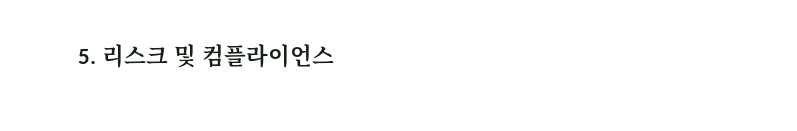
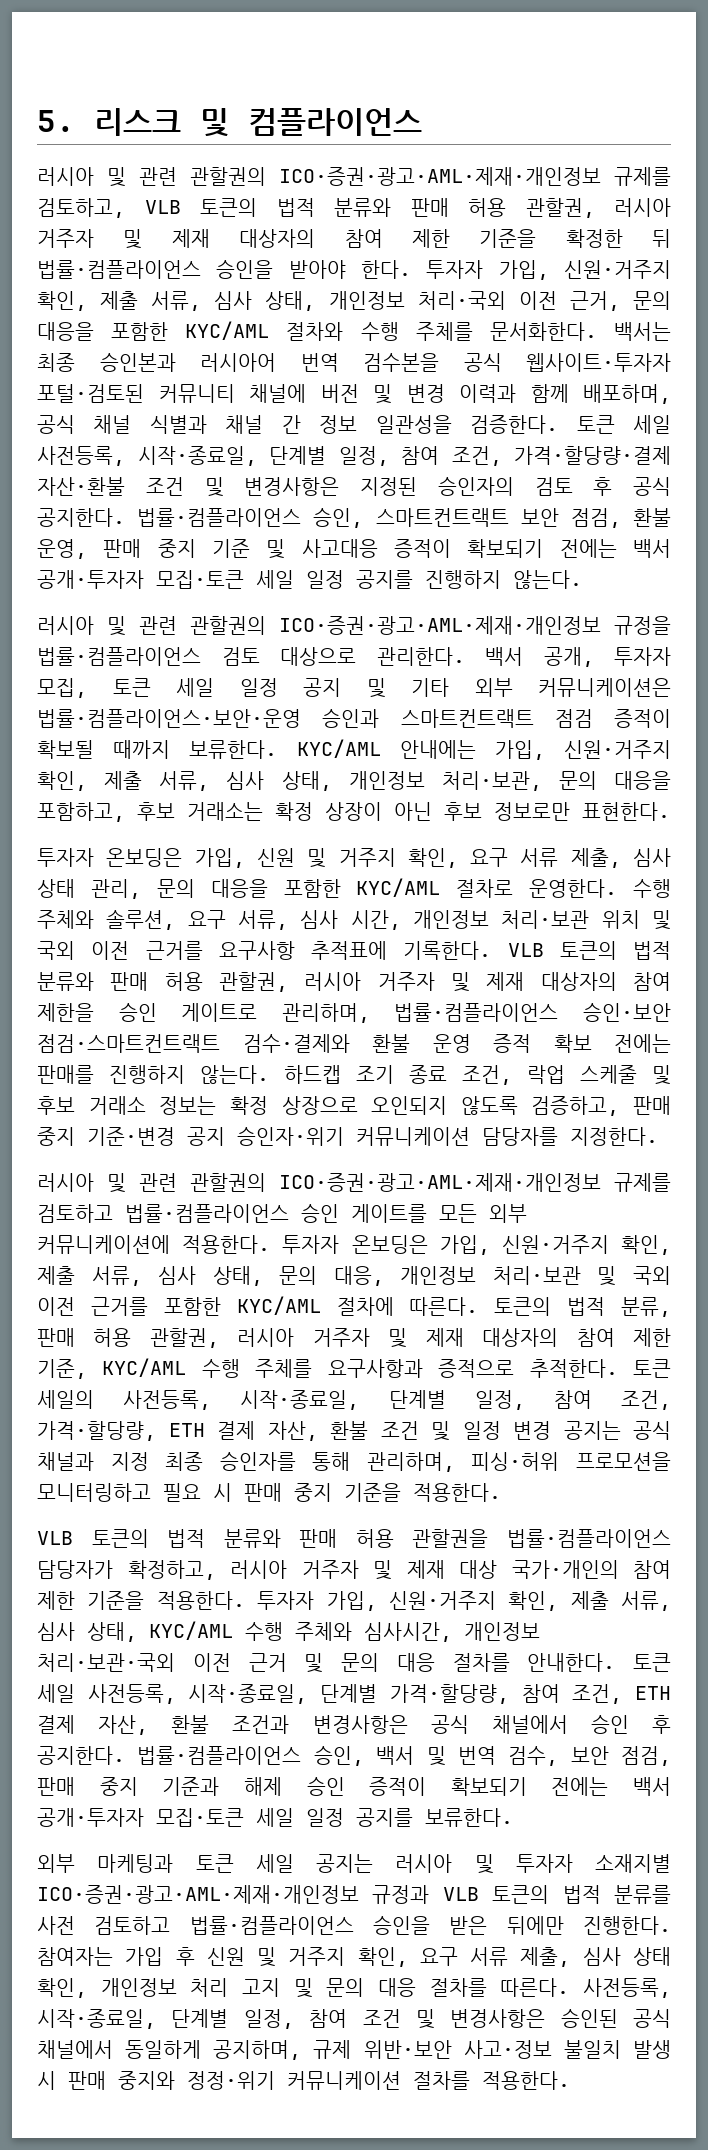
(335, 56) none -> [37,167,671,187] [37,198,671,218] [37,229,671,249] [37,259,671,280] [37,291,671,311] [37,321,671,341] [37,352,671,372] [37,384,671,404] [37,415,671,434] [37,446,671,466] [37,476,671,497] [37,507,671,528] [37,539,671,559] [37,570,582,589] [37,616,671,636] [37,647,671,667] [37,678,671,698] [37,708,671,728] [37,739,671,760] [37,771,671,791] [37,802,670,822] [37,848,671,868] [37,878,671,899] [37,909,671,930] [37,941,671,960] [37,972,671,992] [37,1002,671,1023] [37,1034,671,1053] [37,1065,671,1085] [37,1096,671,1116] [37,1126,658,1146] [37,1173,671,1193] [37,1203,527,1223] [37,1235,671,1255] [37,1266,671,1286] [37,1296,671,1317] [37,1328,671,1348] [37,1358,672,1379] [37,1390,671,1410] [37,1421,671,1441] [37,1451,671,1472] [37,1483,501,1502] [37,1529,671,1548] [37,1560,671,1580] [37,1591,671,1611] [37,1621,540,1642] [37,1653,671,1673] [37,1684,671,1704] [37,1714,671,1735] [37,1745,671,1766] [37,1776,671,1796] [37,1808,513,1827] [37,1854,671,1874] [37,1885,671,1904] [37,1915,671,1935] [37,1947,671,1967] [37,1978,671,1998] [37,2008,671,2029] [37,2040,671,2060] [37,2071,570,2090] // 러시아 및 관련 관할권의 ICO·증권·광고·AML·제재·개인정보 규제를 검토하고, VLB 토큰의 법적 분류와 판매 허용 관할권, 러시아 거주자 및 제재 대상자의 참여 제한 기준을 확정한 뒤 법률·컴플라이언스 승인을 받아야 한다. 투자자 가입, 신원·거주지 확인, 제출 서류, 심사 상태, 개인정보 처리·국외 이전 근거, 문의 대응을 포함한 KYC/AML 절차와 수행 주체를 문서화한다. 백서는 최종 승인본과 러시아어 번역 검수본을 공식 웹사이트·투자자 포털·검토된 커뮤니티 채널에 버전 및 변경 이력과 함께 배포하며, 공식 채널 식별과 채널 간 정보 일관성을 검증한다. 토큰 세일 사전등록, 시작·종료일, 단계별 일정, 참여 조건, 가격·할당량·결제 자산·환불 조건 및 변경사항은 지정된 승인자의 검토 후 공식 공지한다. 법률·컴플라이언스 승인, 스마트컨트랙트 보안 점검, 환불 운영, 판매 중지 기준 및 사고대응 증적이 확보되기 전에는 백서 공개·투자자 모집·토큰 세일 일정 공지를 진행하지 않는다. // 러시아 및 관련 관할권의 ICO·증권·광고·AML·제재·개인정보 규정을 법률·컴플라이언스 검토 대상으로 관리한다. 백서 공개, 투자자 모집, 토큰 세일 일정 공지 및 기타 외부 커뮤니케이션은 법률·컴플라이언스·보안·운영 승인과 스마트컨트랙트 점검 증적이 확보될 때까지 보류한다. KYC/AML 안내에는 가입, 신원·거주지 확인, 제출 서류, 심사 상태, 개인정보 처리·보관, 문의 대응을 포함하고, 후보 거래소는 확정 상장이 아닌 후보 정보로만 표현한다. // 투자자 온보딩은 가입, 신원 및 거주지 확인, 요구 서류 제출, 심사 상태 관리, 문의 대응을 포함한 KYC/AML 절차로 운영한다. 수행 주체와 솔루션, 요구 서류, 심사 시간, 개인정보 처리·보관 위치 및 국외 이전 근거를 요구사항 추적표에 기록한다. VLB 토큰의 법적 분류와 판매 허용 관할권, 러시아 거주자 및 제재 대상자의 참여 제한을 승인 게이트로 관리하며, 법률·컴플라이언스 승인·보안 점검·스마트컨트랙트 검수·결제와 환불 운영 증적 확보 전에는 판매를 진행하지 않는다. 하드캡 조기 종료 조건, 락업 스케줄 및 후보 거래소 정보는 확정 상장으로 오인되지 않도록 검증하고, 판매 중지 기준·변경 공지 승인자·위기 커뮤니케이션 담당자를 지정한다. // 러시아 및 관련 관할권의 ICO·증권·광고·AML·제재·개인정보 규제를 검토하고 법률·컴플라이언스 승인 게이트를 모든 외부 커뮤니케이션에 적용한다. 투자자 온보딩은 가입, 신원·거주지 확인, 제출 서류, 심사 상태, 문의 대응, 개인정보 처리·보관 및 국외 이전 근거를 포함한 KYC/AML 절차에 따른다. 토큰의 법적 분류, 판매 허용 관할권, 러시아 거주자 및 제재 대상자의 참여 제한 기준, KYC/AML 수행 주체를 요구사항과 증적으로 추적한다. 토큰 세일의 사전등록, 시작·종료일, 단계별 일정, 참여 조건, 가격·할당량, ETH 결제 자산, 환불 조건 및 일정 변경 공지는 공식 채널과 지정 최종 승인자를 통해 관리하며, 피싱·허위 프로모션을 모니터링하고 필요 시 판매 중지 기준을 적용한다. // VLB 토큰의 법적 분류와 판매 허용 관할권을 법률·컴플라이언스 담당자가 확정하고, 러시아 거주자 및 제재 대상 국가·개인의 참여 제한 기준을 적용한다. 투자자 가입, 신원·거주지 확인, 제출 서류, 심사 상태, KYC/AML 수행 주체와 심사시간, 개인정보 처리·보관·국외 이전 근거 및 문의 대응 절차를 안내한다. 토큰 세일 사전등록, 시작·종료일, 단계별 가격·할당량, 참여 조건, ETH 결제 자산, 환불 조건과 변경사항은 공식 채널에서 승인 후 공지한다. 법률·컴플라이언스 승인, 백서 및 번역 검수, 보안 점검, 판매 중지 기준과 해제 승인 증적이 확보되기 전에는 백서 공개·투자자 모집·토큰 세일 일정 공지를 보류한다. // 외부 마케팅과 토큰 세일 공지는 러시아 및 투자자 소재지별 ICO·증권·광고·AML·제재·개인정보 규정과 VLB 토큰의 법적 분류를 사전 검토하고 법률·컴플라이언스 승인을 받은 뒤에만 진행한다. 참여자는 가입 후 신원 및 거주지 확인, 요구 서류 제출, 심사 상태 확인, 개인정보 처리 고지 및 문의 대응 절차를 따른다. 사전등록, 시작·종료일, 단계별 일정, 참여 조건 및 변경사항은 승인된 공식 채널에서 동일하게 공지하며, 규제 위반·보안 사고·정보 불일치 발생 시 판매 중지와 정정·위기 커뮤니케이션 절차를 적용한다.

